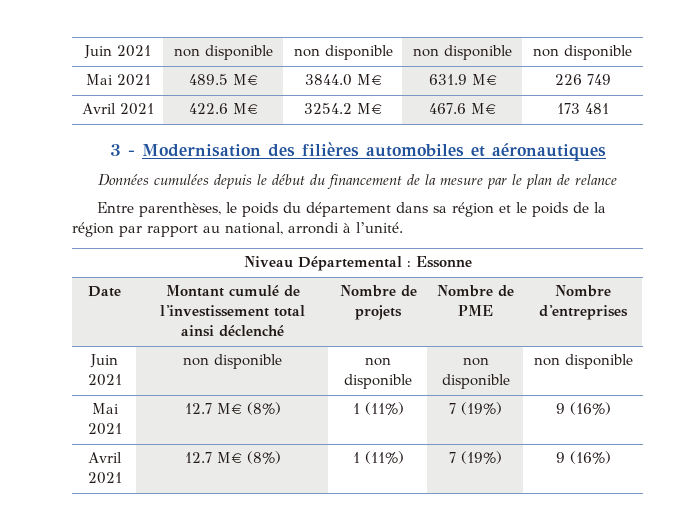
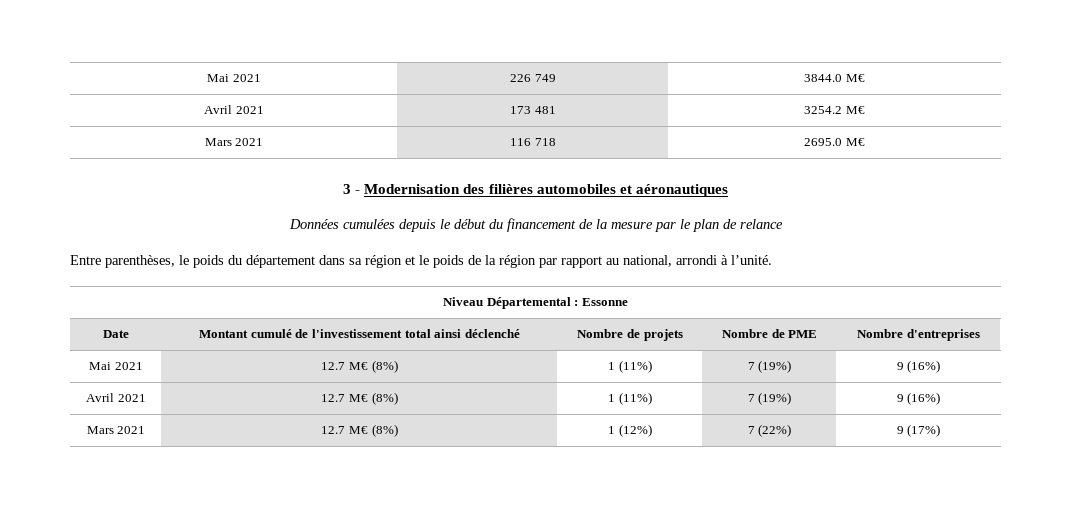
[84,45,151,59] [174,45,273,60] [293,45,393,60] [413,45,512,60] [533,45,632,60] [85,74,151,86] [189,74,258,85] Juin 2021 | non disponible | non disponible | non disponible | non disponible // Mai 2021 | 489.5 M€ -> [207,74,261,82] [510,74,556,82] Mai 2021 | 226 749
[428,74,497,85] [554,74,611,85] [82,103,154,115] [189,103,258,114] | 631.9 M€ | 226 749 // Avril 2021 | 422.6 M€ -> [204,105,264,114] [510,106,556,114] // Avril 2021 | 173 481
[429,103,496,114] [556,103,609,114] | 467.6 M€ | 173 481 -> [204,138,264,146] [510,138,556,146] [804,138,865,146] // Mars 2021 | 116 718 | 2695.0 M€
[90,354,118,368] [87,374,122,386] [183,354,282,369] [365,357,391,366] [344,374,412,389] [462,357,489,366] [441,374,510,389] [533,354,633,369] // Juin 2021 | non disponible | non disponible | non disponible | non disponible -> (980, 335) none
(611, 457) none -> [86,426,146,434] [321,424,398,437] [608,424,652,437] [747,424,792,437] [896,424,941,437] // Mars 2021 | 12.7 M€ (8%) | 1 (12%) | 7 (22%) | 9 (17%)

